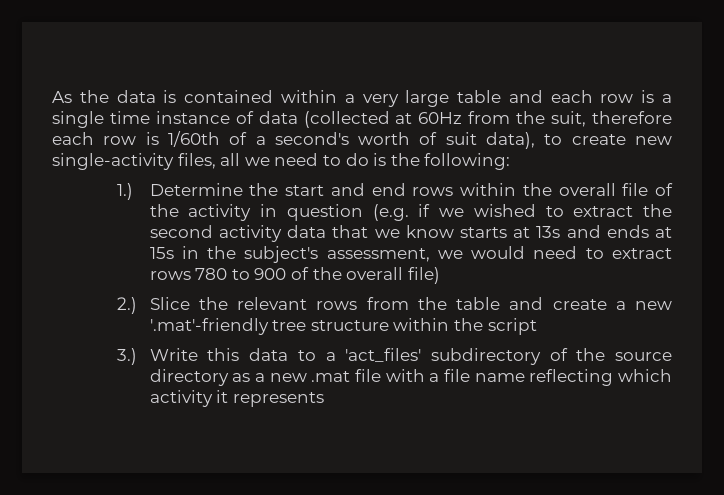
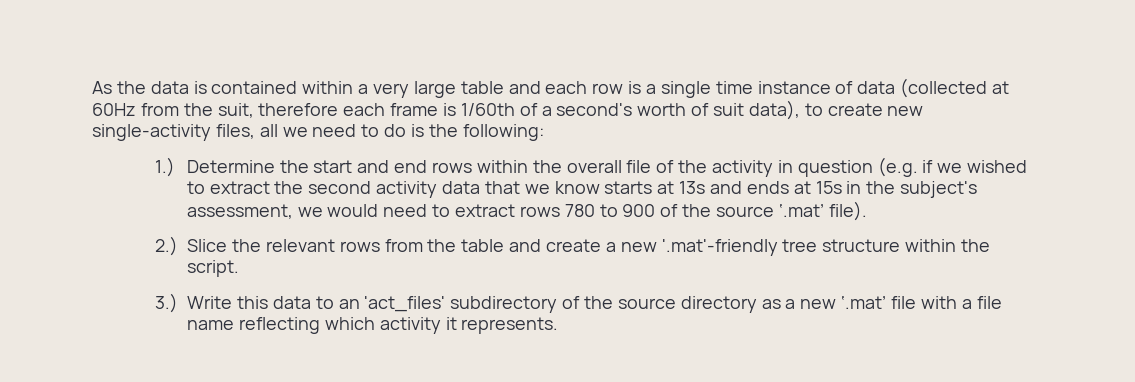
[103,136,137,145] row -> [390,103,439,116] frame
[346,267,440,284] overall file) -> [716,201,867,221] source ‘.mat’ file).
[487,318,537,335] script -> [187,260,240,277] script.
[325,352,336,361] a -> [338,299,360,309] an
[311,371,351,382] .mat -> [841,296,887,309] ‘.mat’
[232,392,324,407] represents -> [461,317,559,334] represents.

